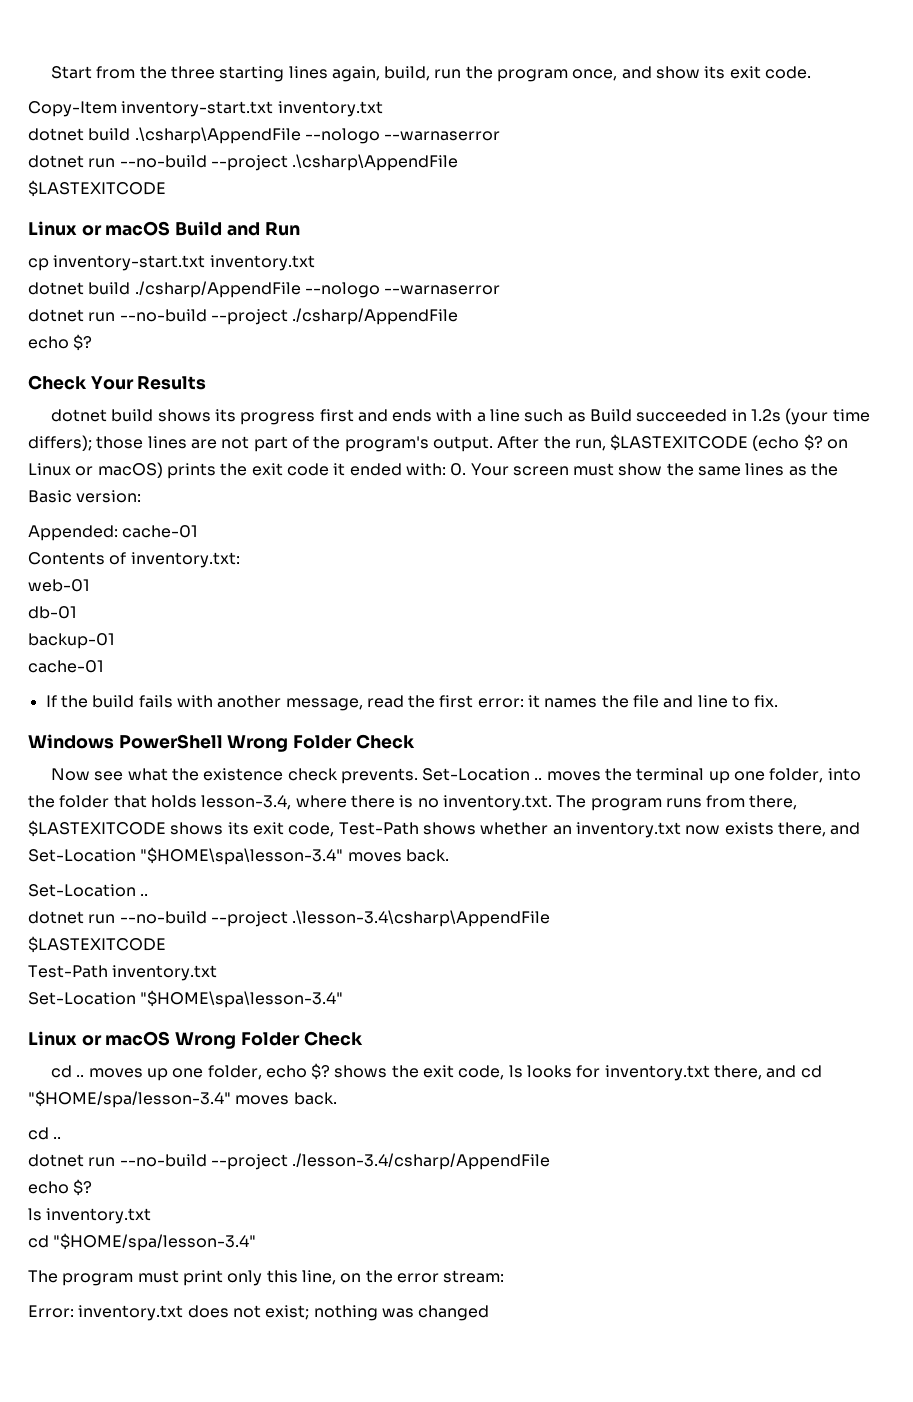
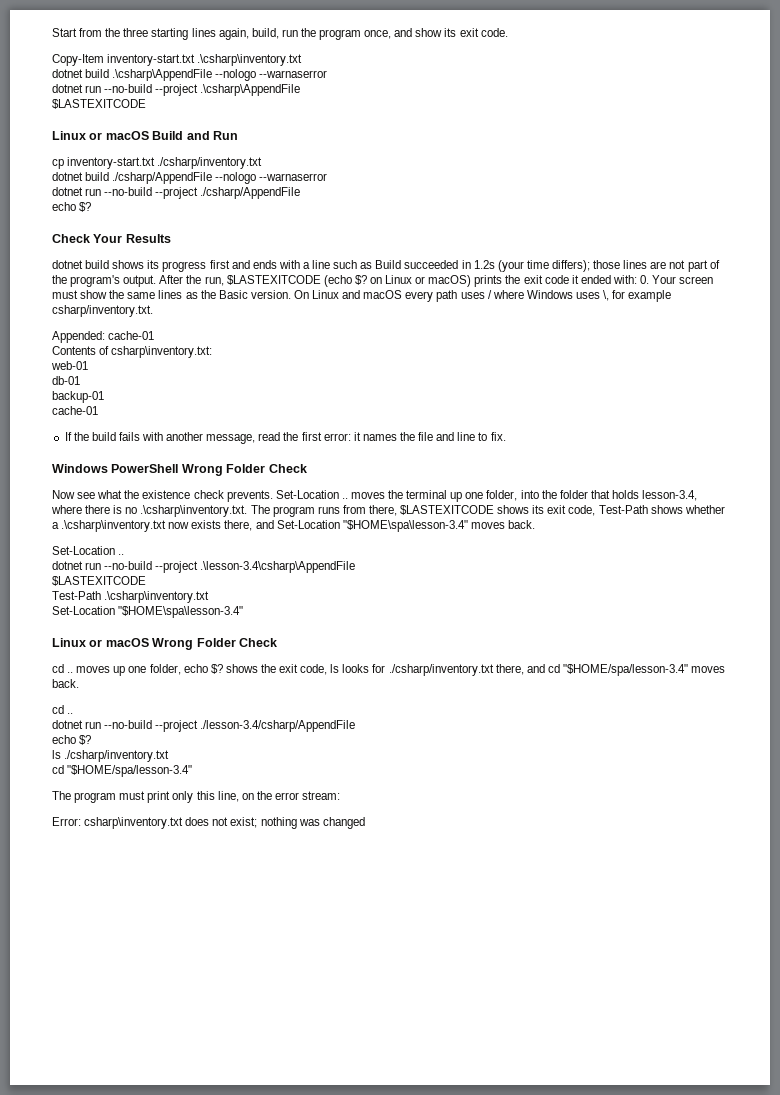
[277,101,383,117] inventory.txt -> [197,54,303,66] .\csharp\inventory.txt
[209,255,315,271] inventory.txt -> [157,157,263,169] ./csharp/inventory.txt
[76,490,142,503] version: -> [250,290,672,302] [52,305,153,317] version. On Linux and macOS every path uses / where Windows uses \, for example csharp/inventory.txt.
[130,552,240,568] inventory.txt: -> [111,346,213,358] csharp\inventory.txt:
[442,795,552,811] inventory.txt. -> [140,505,248,517] .\csharp\inventory.txt.
[552,822,681,838] an inventory.txt -> [52,520,167,532] a .\csharp\inventory.txt
[112,965,218,981] inventory.txt -> [104,591,210,603] .\csharp\inventory.txt
[604,1065,710,1081] inventory.txt -> [388,664,494,676] ./csharp/inventory.txt
[46,1208,152,1224] inventory.txt -> [64,750,170,762] ./csharp/inventory.txt
[78,1305,184,1321] inventory.txt -> [84,817,184,829] csharp\inventory.txt

